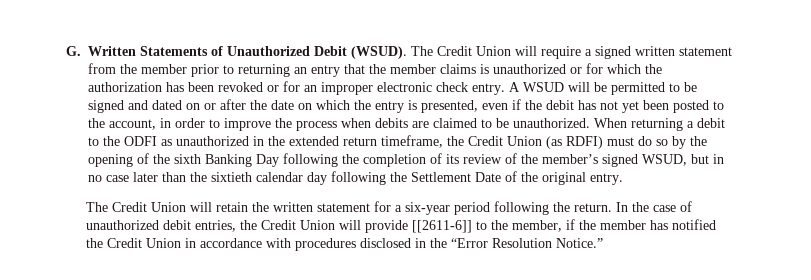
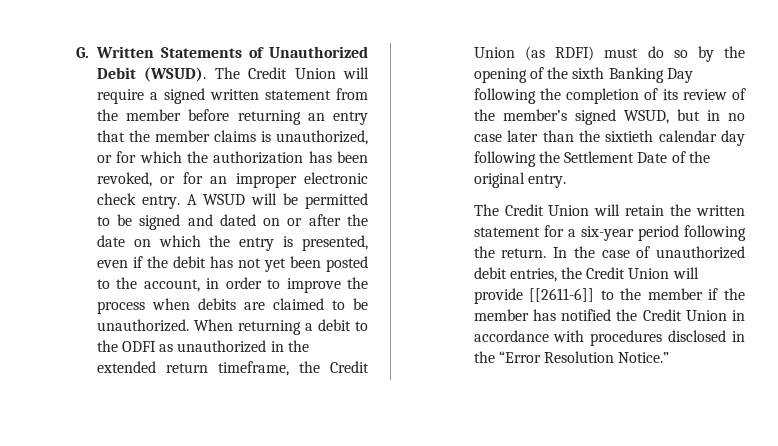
[191,64,235,77] prior to -> [188,109,230,121] before
[493,64,567,74] unauthorized -> [276,130,368,145] unauthorized,
[218,82,264,92] revoked -> [96,172,152,187] revoked,
[512,220,563,232] member, -> [647,288,703,300] member

